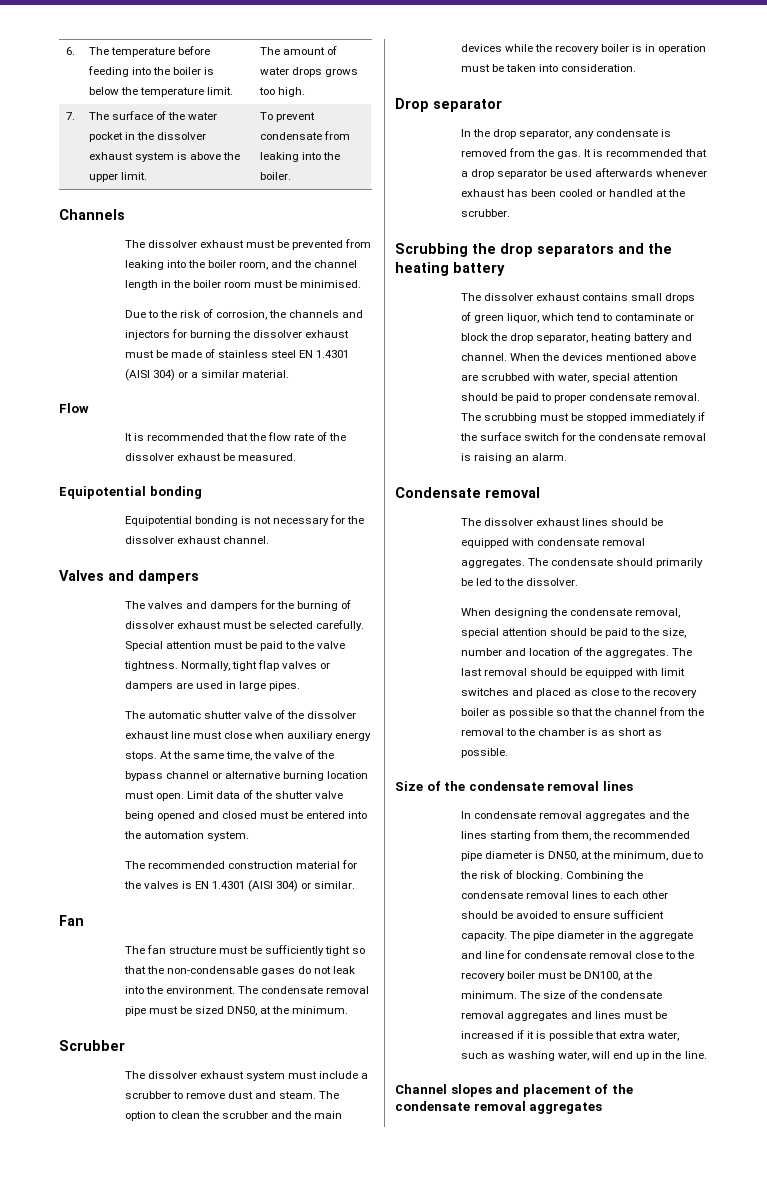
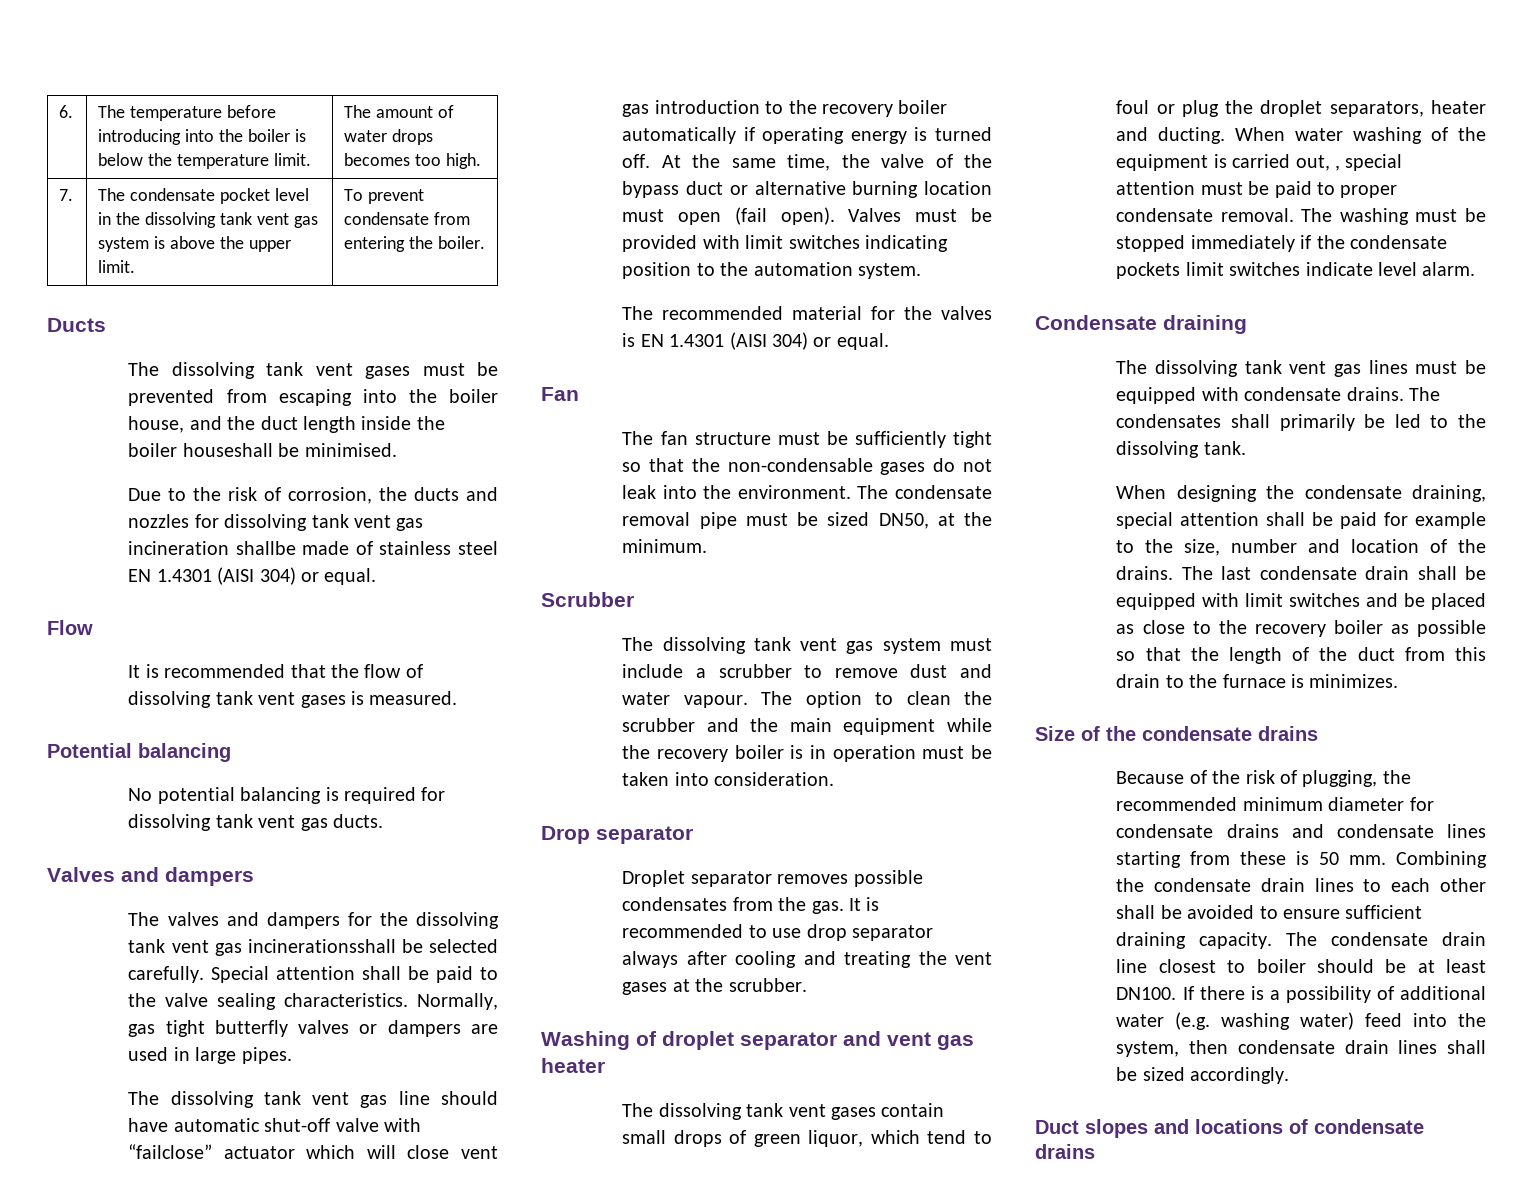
[87,66,129,77] feeding -> [98,129,182,145] introducing
[325,68,359,77] grows -> [344,153,411,166] becomes
[111,111,218,120] [88,132,207,142] [88,152,133,160] surface of the water pocket in the dissolver exhaust -> [130,188,309,204] [98,212,318,228] condensate pocket level in the dissolving tank vent gas
[259,152,321,162] leaking into -> [344,236,406,252] entering
[59,209,125,220] [124,240,244,248] Channels // The dissolver exhaust -> [47,318,106,332] [128,362,411,379] Ducts // The dissolving tank vent gases
[124,260,358,270] [124,280,284,290] leaking into the boiler room, and the channel length in the boiler room must -> [278,389,499,406] [128,416,445,433] [128,443,273,457] escaping into the boiler house, and the duct length inside the boiler houseshall
[289,310,364,318] [124,329,350,340] [124,350,168,358] channels and injectors for burning the dissolver exhaust must be -> [414,487,499,501] [128,514,424,531] [128,541,296,555] ducts and nozzles for dissolving tank vent gas incineration shallbe
[190,370,290,378] a similar material. -> [324,568,377,585] equal.
[294,432,347,441] [124,453,296,461] [59,486,202,499] [124,515,365,526] [124,536,269,544] rate of the dissolver exhaust be measured. // Equipotential bonding // Equipotential bonding is not necessary for the dissolver exhaust channel. -> [405,664,423,678] [128,691,458,708] [47,743,231,762] [128,787,446,804] [128,814,384,831] of dissolving tank vent gases is measured. // Potential balancing // No potential balancing is required for dissolving tank vent gas ducts.
[297,600,352,611] [124,621,252,629] burning of dissolver exhaust must -> [416,912,499,929] [128,939,396,956] dissolving tank vent gas incinerationsshall
[213,641,243,649] must -> [362,966,402,980] shall
[123,660,279,671] tightness. Normally, tight flap -> [217,993,498,1010] [128,1020,288,1037] sealing characteristics. Normally, gas tight butterfly
[147,710,357,719] [124,731,372,741] [124,751,157,761] automatic shutter valve of the dissolver exhaust line must close when auxiliary energy stops. -> [170,1091,499,1108] [128,1118,422,1132] [128,1144,498,1159] [622,100,948,117] [622,127,992,144] [622,154,651,168] dissolving tank vent gas line should have automatic shut-off valve with “failclose” actuator which will close vent gas introduction to the recovery boiler automatically if operating energy is turned off.
[165,771,209,779] channel -> [686,181,724,195] duct
[155,790,344,801] [124,811,368,821] open. Limit data of the shutter valve being opened and closed must be entered into -> [678,207,992,225] [622,235,949,252] [622,262,715,279] open (fail open). Valves must be provided with limit switches indicating position to
[227,861,293,869] construction -> (784, 313) none
[314,881,356,889] similar. -> [836,333,889,350] equal.
[147,1071,244,1079] dissolver exhaust -> [662,637,874,654] dissolving tank vent gas
[279,1091,317,1099] steam. -> [622,692,748,708] water vapour.
[460,44,502,52] devices -> [843,718,936,735] equipment
[460,129,672,139] [460,149,507,157] In the drop separator, any condensate is removed -> [622,870,923,887] [622,897,728,911] Droplet separator removes possible condensates
[685,149,708,157] [460,168,708,179] [460,189,686,197] [460,209,510,217] [395,243,672,257] [395,262,505,276] [460,293,628,301] that a drop separator be used afterwards whenever exhaust has been cooled or handled at the scrubber. // Scrubbing the drop separators and the heating battery // The dissolver exhaust contains -> [748,924,934,941] [622,951,992,968] [622,978,807,995] [541,1031,974,1050] [541,1058,605,1073] [622,1103,945,1120] to use drop separator always after cooling and treating the vent gases at the scrubber. // Washing of droplet separator and vent gas heater // The dissolving tank vent gases contain
[615,313,695,321] [460,333,693,343] [460,353,697,361] [460,373,679,383] [460,393,498,401] contaminate or block the drop separator, heating battery and channel. When the devices mentioned above are scrubbed with water, special attention should -> [1116,100,1486,117] [1116,127,1486,144] [1116,154,1403,171] [1116,181,1243,195] foul or plug the droplet separators, heater and ducting. When water washing of the equipment is carried out, , special attention must
[483,413,537,423] scrubbing -> [1339,208,1409,225] washing
[479,432,707,441] [460,453,529,463] surface switch for the condensate removal is raising an -> [1350,235,1448,249] [1116,262,1418,279] condensate pockets limit switches indicate level
[485,487,540,498] [460,518,664,526] [460,538,645,548] [460,558,653,568] removal // The dissolver exhaust lines should be equipped with condensate removal aggregates. The condensate should -> [1163,315,1247,334] [1116,360,1486,377] [1116,387,1441,404] [1116,414,1271,428] draining // The dissolving tank vent gas lines must be equipped with condensate drains. The condensates shall
[526,578,579,586] dissolver. -> [1116,441,1246,458] dissolving tank.
[635,608,681,618] [460,628,629,638] removal, special attention should be paid -> [1412,485,1486,502] [1116,512,1486,529] draining, special attention shall be paid for example
[605,648,670,658] aggregates. -> [1116,566,1174,580] drains.
[483,668,567,676] removal should -> [1259,566,1457,580] condensate drain shall
(533, 692) none -> [1404,593,1426,607] be
[614,707,705,716] [460,728,663,736] [460,748,508,758] [395,781,633,791] [460,811,690,821] [460,830,691,841] [460,851,704,861] [459,870,563,881] channel from the removal to the chamber is as short as possible. // Size of the condensate removal lines // In condensate removal aggregates and the lines starting from them, the recommended pipe diameter is DN50, at the minimum, due to the risk of blocking. -> [1229,647,1486,664] [1116,674,1399,688] [1035,726,1318,741] [1116,770,1411,787] [1116,797,1434,811] [1116,824,1486,838] [1116,851,1387,868] length of the duct from this drain to the furnace is minimizes. // Size of the condensate drains // Because of the risk of plugging, the recommended minimum diameter for condensate drains and condensate lines starting from these is 50 mm.
[525,891,569,899] removal -> [1260,878,1305,892] drain
[460,911,498,919] should -> [1116,905,1156,919] shall
(665, 914) none -> [1116,932,1187,949] draining
[532,931,694,941] [460,950,695,959] [460,971,653,981] [460,990,663,999] [460,1011,668,1021] [460,1030,680,1041] [460,1051,707,1061] [395,1084,633,1097] [395,1101,603,1114] pipe diameter in the aggregate and line for condensate removal close to the recovery boiler must be DN100, at the minimum. The size of the condensate removal aggregates and lines must be increased if it is possible that extra water, such as washing water, will end up in the line. // Channel slopes and placement of the condensate removal aggregates -> [1331,932,1486,946] [1116,959,1486,973] [1116,986,1486,1003] [1116,1012,1486,1030] [1116,1040,1486,1057] [1116,1067,1290,1084] [1035,1119,1424,1138] [1035,1144,1095,1159] condensate drain line closest to boiler should be at least DN100. If there is a possibility of additional water (e.g. washing water) feed into the system, then condensate drain lines shall be sized accordingly. // Duct slopes and locations of condensate drains

